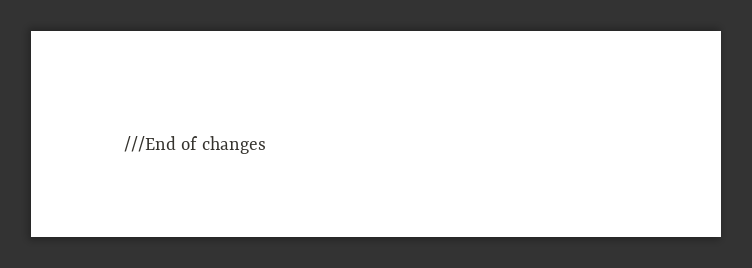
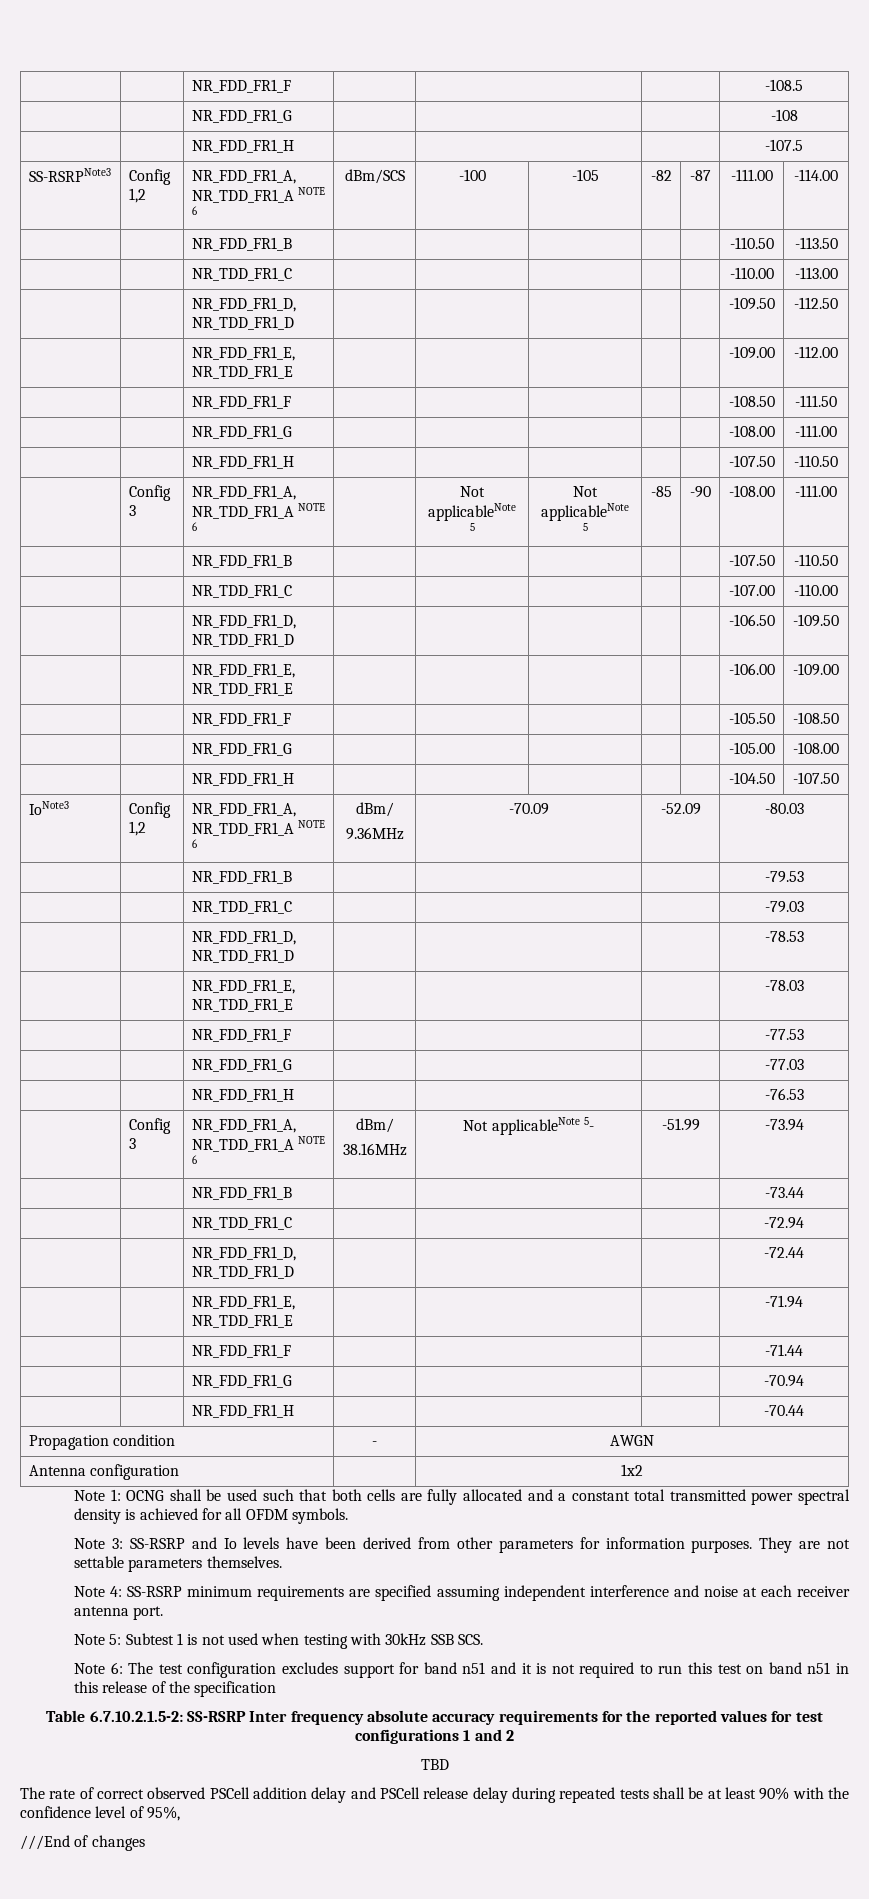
(124, 144) none -> [191,79,291,93] [765,79,803,91] [191,109,292,123] [770,109,798,121] [191,139,294,153] [765,139,803,151] [28,168,111,182] [128,169,171,185] [128,188,146,203] [191,169,296,184] [191,187,325,203] [191,206,197,215] [344,169,405,184] [458,169,486,181] [571,169,599,181] [650,170,672,181] [689,170,711,181] [730,169,773,181] [794,169,838,181] [191,237,292,251] [729,237,774,249] [794,237,838,249] [191,267,292,281] [729,267,774,279] [794,267,838,279] [191,297,296,312] [191,316,294,330] [728,297,775,310] [794,297,838,309] [191,346,295,361] [191,365,293,379] [728,346,775,359] [794,346,838,358] [191,395,291,409] [728,395,775,407] [795,395,837,407] [191,425,292,439] [728,425,775,437] [795,425,837,437] [191,455,294,469] [728,455,775,467] [794,455,838,467] [128,485,171,501] [128,505,136,516] [191,485,296,500] [191,503,325,519] [191,522,197,531] [460,486,485,497] [428,503,516,521] [469,523,475,531] [573,486,598,497] [541,503,629,521] [582,523,588,531] [650,486,672,497] [689,486,711,498] [728,485,775,497] [795,485,837,497] [191,554,292,568] [728,554,775,566] [794,554,838,566] [191,584,292,598] [728,584,775,596] [794,584,838,596] [191,614,296,629] [191,633,294,647] [728,614,775,626] [793,614,839,627] [191,663,295,678] [191,682,293,696] [728,663,775,675] [793,663,839,676] [191,712,291,726] [728,712,775,724] [793,712,839,724] [191,742,292,756] [728,742,775,754] [793,742,839,754] [191,772,294,786] [728,772,775,784] [793,772,839,784] [28,801,69,815] [128,802,171,818] [128,821,146,836] [191,802,296,817] [191,820,325,836] [191,839,197,848] [355,802,394,817] [345,827,404,840] [508,803,549,815] [660,803,701,815] [764,803,804,814] [191,870,292,884] [764,871,804,883] [191,900,292,914] [764,901,804,913] [191,930,296,945] [191,949,294,963] [764,931,804,942] [191,979,295,994] [191,998,293,1012] [764,980,804,991] [191,1028,291,1042] [764,1029,804,1040] [191,1058,292,1072] [764,1059,804,1070] [191,1088,294,1102] [764,1088,804,1100] [128,1118,171,1134] [128,1138,136,1149] [191,1118,296,1133] [191,1136,325,1152] [191,1155,197,1164] [355,1118,394,1133] [342,1143,407,1156] [463,1117,594,1135] [661,1118,700,1131] [764,1119,804,1131] [191,1186,292,1200] [764,1187,804,1198] [191,1216,292,1230] [764,1217,804,1229] [191,1246,296,1261] [191,1265,294,1279] [764,1247,804,1258] [191,1295,295,1310] [191,1314,293,1328] [765,1295,803,1308] [191,1344,291,1358] [765,1344,803,1356] [191,1374,292,1388] [764,1375,804,1387] [191,1404,294,1418] [764,1405,804,1416] [28,1434,175,1450] [372,1441,377,1446] [610,1435,654,1446] [28,1464,179,1480] [621,1464,643,1476] [74,1489,850,1505] [74,1508,349,1524] [74,1537,850,1553] [74,1556,282,1572] [74,1585,851,1601] [74,1606,164,1620] [74,1633,483,1649] [74,1662,850,1678] [74,1681,277,1697] [46,1710,823,1725] [355,1729,514,1744] [420,1759,449,1770] [20,1787,850,1803] [20,1806,180,1821] | | NR_FDD_FR1_F | | | | -108.5 // | | NR_FDD_FR1_G | | | | -108 // | | NR_FDD_FR1_H | | | | -107.5 // SS-RSRPNote3 | Config 1,2 | NR_FDD_FR1_A, NR_TDD_FR1_A NOTE 6 | dBm/SCS | -100 | -105 | -82 | -87 | -111.00 | -114.00 // | | NR_FDD_FR1_B | | | | | | -110.50 | -113.50 // | | NR_TDD_FR1_C | | | | | | -110.00 | -113.00 // | | NR_FDD_FR1_D, NR_TDD_FR1_D | | | | | | -109.50 | -112.50 // | | NR_FDD_FR1_E, NR_TDD_FR1_E | | | | | | -109.00 | -112.00 // | | NR_FDD_FR1_F | | | | | | -108.50 | -111.50 // | | NR_FDD_FR1_G | | | | | | -108.00 | -111.00 // | | NR_FDD_FR1_H | | | | | | -107.50 | -110.50 // | Config 3 | NR_FDD_FR1_A, NR_TDD_FR1_A NOTE 6 | | Not applicableNote 5 | Not applicableNote 5 | -85 | -90 | -108.00 | -111.00 // | | NR_FDD_FR1_B | | | | | | -107.50 | -110.50 // | | NR_TDD_FR1_C | | | | | | -107.00 | -110.00 // | | NR_FDD_FR1_D, NR_TDD_FR1_D | | | | | | -106.50 | -109.50 // | | NR_FDD_FR1_E, NR_TDD_FR1_E | | | | | | -106.00 | -109.00 // | | NR_FDD_FR1_F | | | | | | -105.50 | -108.50 // | | NR_FDD_FR1_G | | | | | | -105.00 | -108.00 // | | NR_FDD_FR1_H | | | | | | -104.50 | -107.50 // IoNote3 | Config 1,2 | NR_FDD_FR1_A, NR_TDD_FR1_A NOTE 6 | dBm/ // 9.36MHz | -70.09 | -52.09 | -80.03 // | | NR_FDD_FR1_B | | | | -79.53 // | | NR_TDD_FR1_C | | | | -79.03 // | | NR_FDD_FR1_D, NR_TDD_FR1_D | | | | -78.53 // | | NR_FDD_FR1_E, NR_TDD_FR1_E | | | | -78.03 // | | NR_FDD_FR1_F | | | | -77.53 // | | NR_FDD_FR1_G | | | | -77.03 // | | NR_FDD_FR1_H | | | | -76.53 // | Config 3 | NR_FDD_FR1_A, NR_TDD_FR1_A NOTE 6 | dBm/ // 38.16MHz | Not applicableNote 5- | -51.99 | -73.94 // | | NR_FDD_FR1_B | | | | -73.44 // | | NR_TDD_FR1_C | | | | -72.94 // | | NR_FDD_FR1_D, NR_TDD_FR1_D | | | | -72.44 // | | NR_FDD_FR1_E, NR_TDD_FR1_E | | | | -71.94 // | | NR_FDD_FR1_F | | | | -71.44 // | | NR_FDD_FR1_G | | | | -70.94 // | | NR_FDD_FR1_H | | | | -70.44 // Propagation condition | - | AWGN // Antenna configuration | | 1x2 // Note 1: OCNG shall be used such that both cells are fully allocated and a constant total transmitted power spectral density is achieved for all OFDM symbols. // Note 3: SS-RSRP and Io levels have been derived from other parameters for information purposes. They are not settable parameters themselves. // Note 4: SS-RSRP minimum requirements are specified assuming independent interference and noise at each receiver antenna port. // Note 5: Subtest 1 is not used when testing with 30kHz SSB SCS. // Note 6: The test configuration excludes support for band n51 and it is not required to run this test on band n51 in this release of the specification // Table 6.7.10.2.1.5-2: SS-RSRP Inter frequency absolute accuracy requirements for the reported values for test configurations 1 and 2 // TBD // The rate of correct observed PSCell addition delay and PSCell release delay during repeated tests shall be at least 90% with the confidence level of 95%, //

